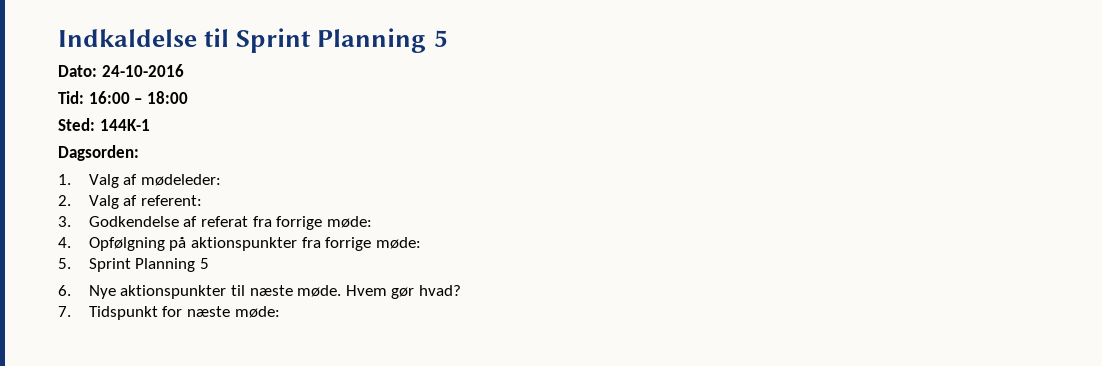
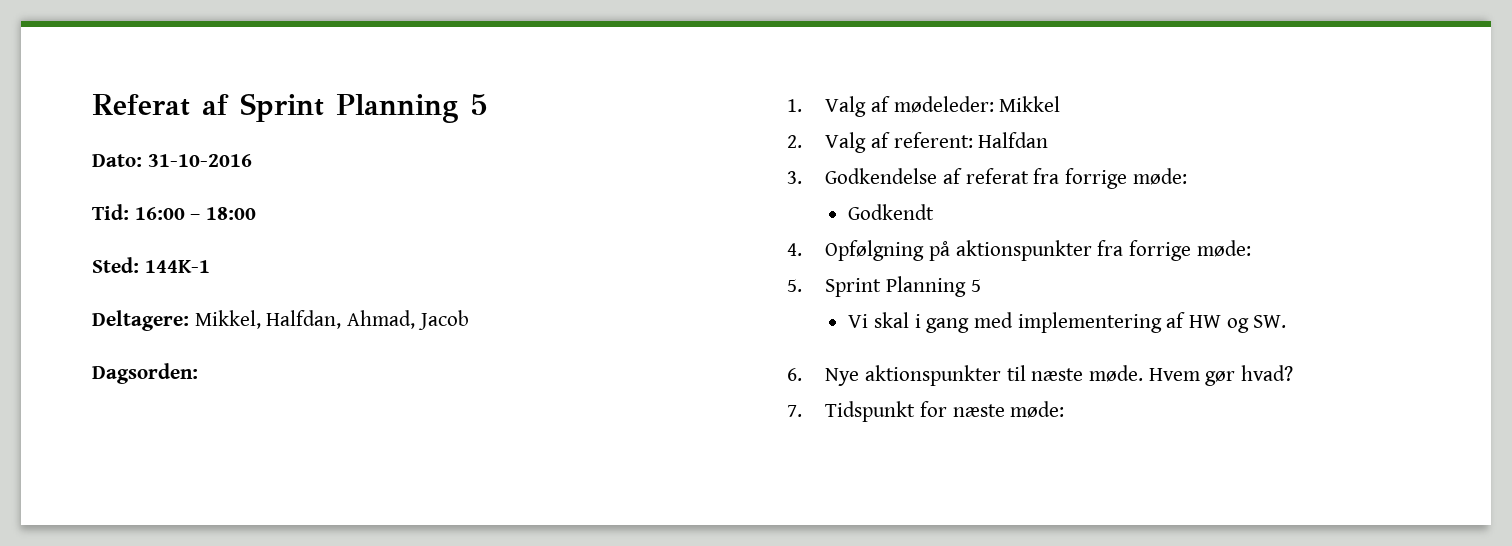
[58,28,230,47] Indkaldelse til -> [92,94,229,116] Referat af
[101,64,184,77] 24-10-2016 -> [147,154,252,167] 31-10-2016
(150, 125) none -> [92,310,469,331] // Deltagere: Mikkel, Halfdan, Ahmad, Jacob
(221, 180) none -> [999,96,1061,112] Mikkel
(202, 200) none -> [978,132,1049,148] Halfdan
(372, 222) none -> [848,204,935,220] // Godkendt
(209, 263) none -> [848,312,1287,333] // Vi skal i gang med implementering af HW og SW.

